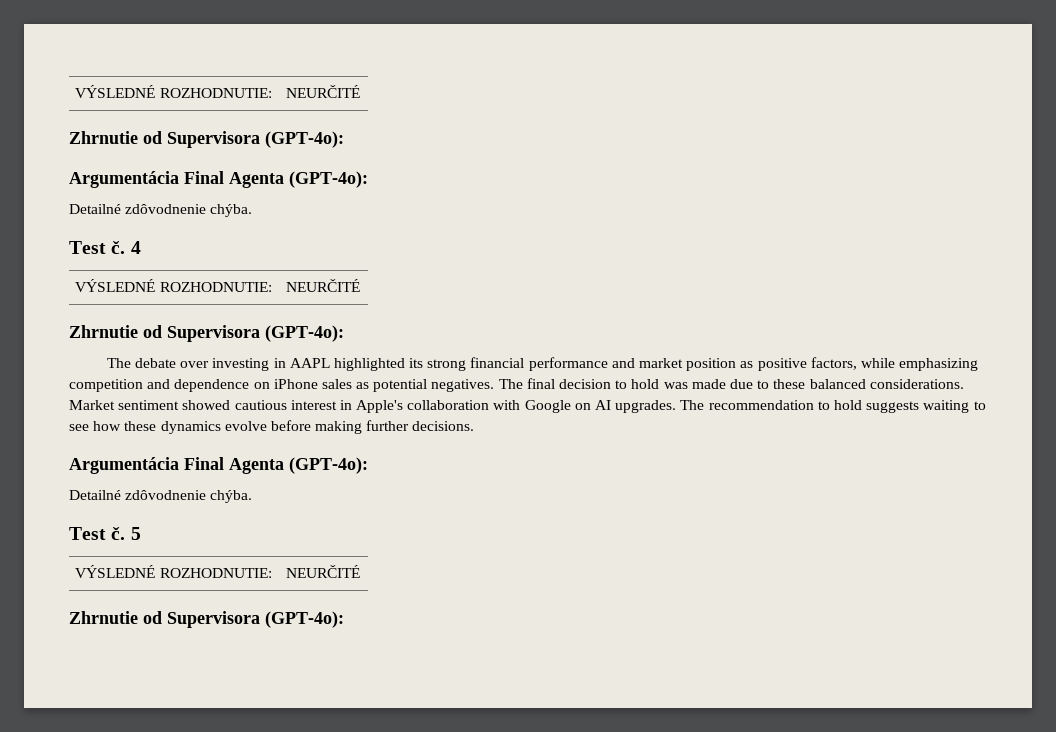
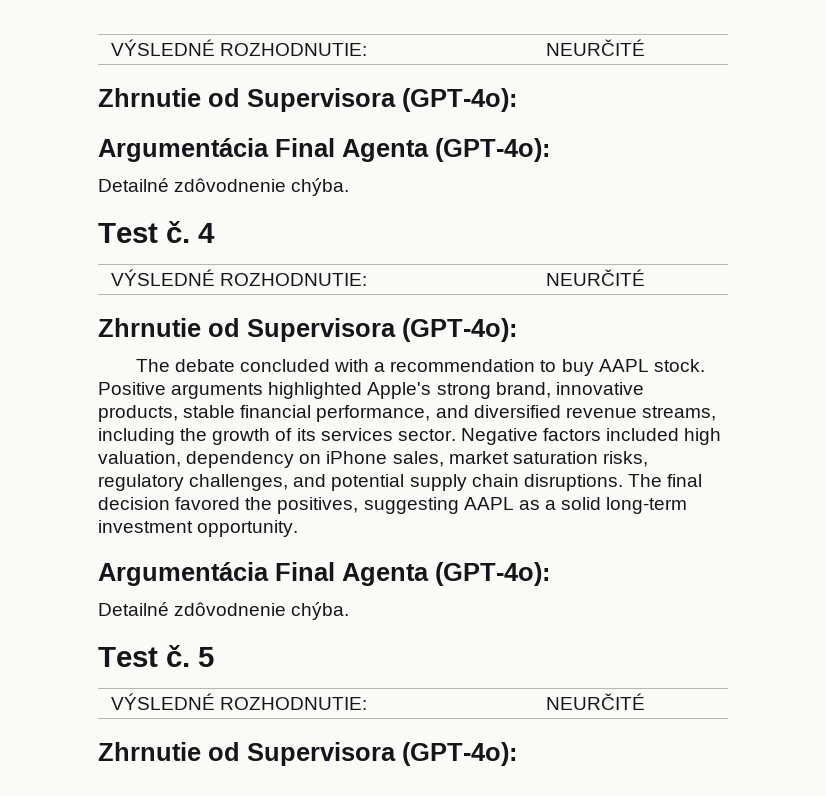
[180,357,979,371] [69,378,964,392] [69,400,986,413] [69,420,475,434] over investing in AAPL highlighted its strong financial performance and market position as positive factors, while emphasizing competition and dependence on iPhone sales as potential negatives. The final decision to hold was made due to these balanced considerations. Market sentiment showed cautious interest in Apple's collaboration with Google on AI upgrades. The recommendation to hold suggests waiting to see how these dynamics evolve before making further decisions. -> [239,359,705,376] [98,382,644,399] [98,405,716,422] [98,428,722,445] [98,451,648,468] [98,474,703,491] [98,497,688,514] [98,520,299,537] concluded with a recommendation to buy AAPL stock. Positive arguments highlighted Apple's strong brand, innovative products, stable financial performance, and diversified revenue streams, including the growth of its services sector. Negative factors included high valuation, dependency on iPhone sales, market saturation risks, regulatory challenges, and potential supply chain disruptions. The final decision favored the positives, suggesting AAPL as a solid long-term investment opportunity.

